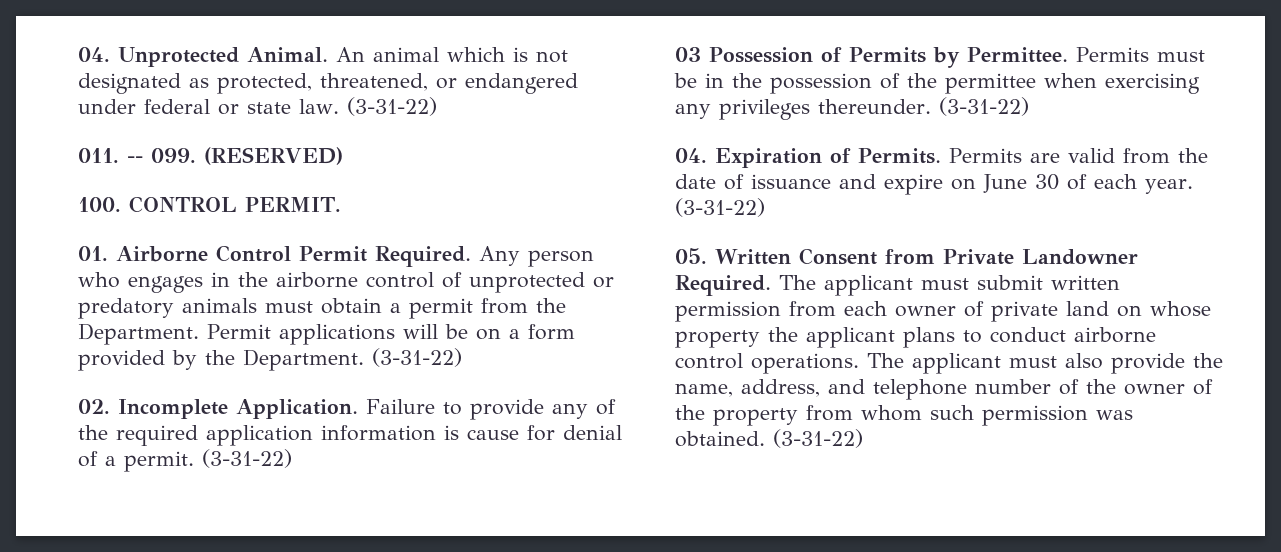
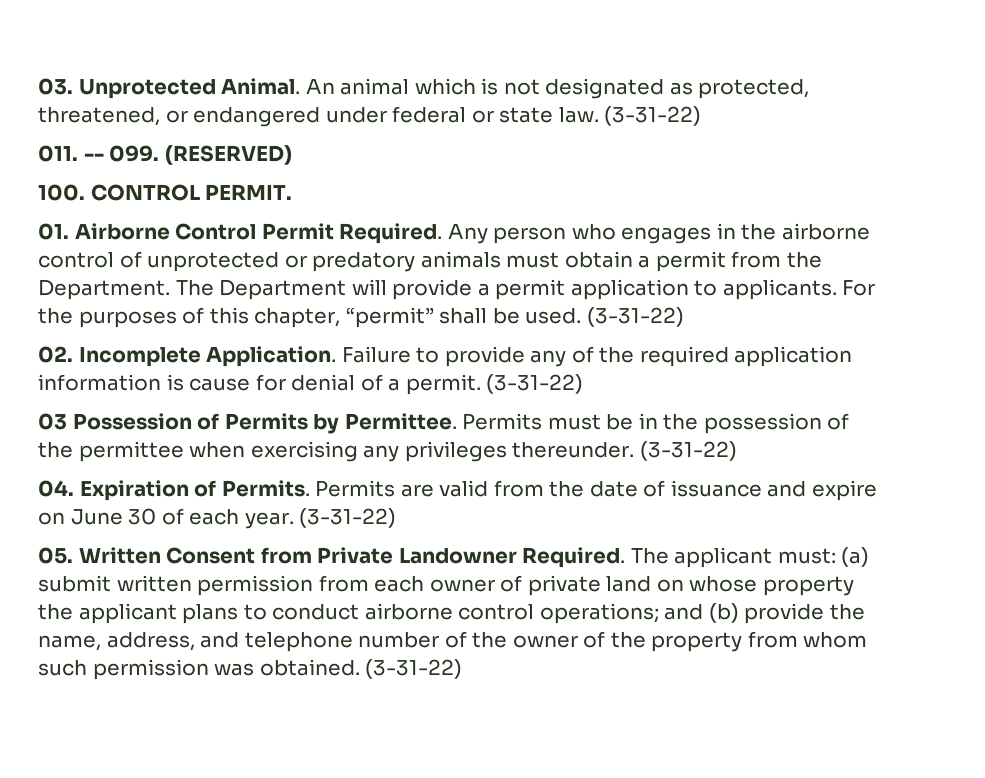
[78,47,110,62] 04. -> [38,78,73,95] 03.
[207,324,575,345] [78,349,364,371] Permit applications will be on a form provided by the Department. -> [175,279,876,300] [38,307,582,328] The Department will provide a permit application to applicants. For the purposes of this chapter, “permit” shall be used.
[921,278,969,290] must -> [777,547,870,567] must: (a)
[751,353,1103,374] operations. The applicant must also -> [539,603,739,624] operations; and (b)

